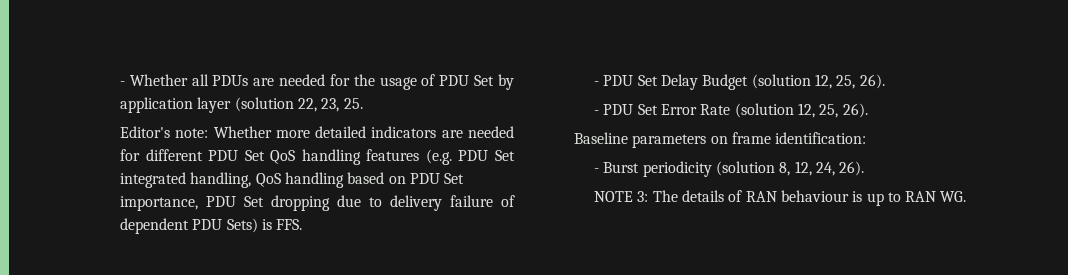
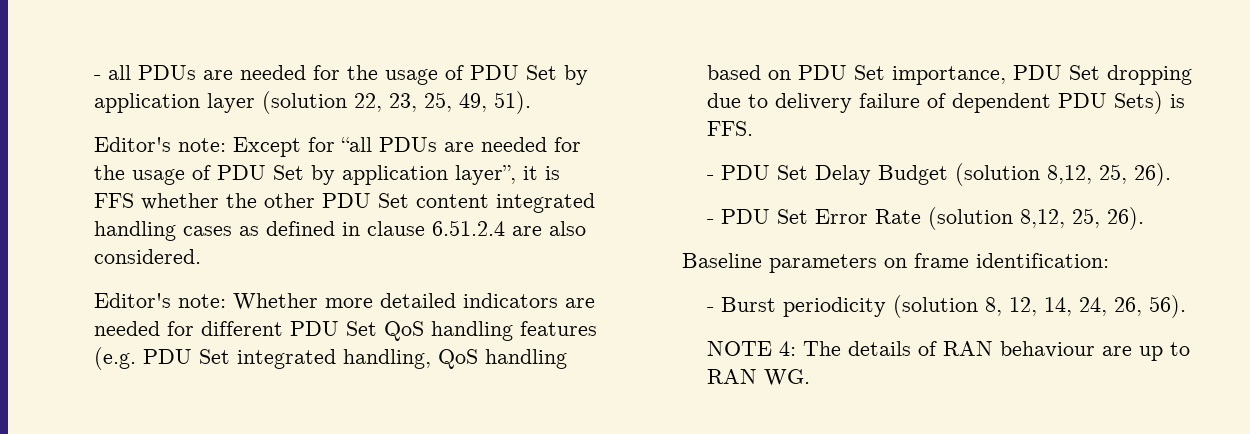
[119,74,188,86] - Whether -> [93,75,101,80] -
[343,98,363,109] 25. -> [423,91,531,114] [93,137,581,157] [93,165,560,185] [93,193,595,213] [93,220,586,241] [93,249,201,264] 25, 49, 51). // Editor's note: Except for “all PDUs are needed for the usage of PDU Set by application layer”, it is FFS whether the other PDU Set content integrated handling cases as defined in clause 6.51.2.4 are also considered.
[814,74,832,89] 12, -> [1046,165,1092,184] 8,12,
[797,103,815,118] 12, -> [1019,209,1065,228] 8,12,
[815,161,865,176] 24, 26). -> [1043,295,1186,318] 14, 24, 26, 56).
[637,191,649,202] 3: -> [778,341,796,356] 4:
[852,191,863,202] is -> [1101,346,1132,356] are

